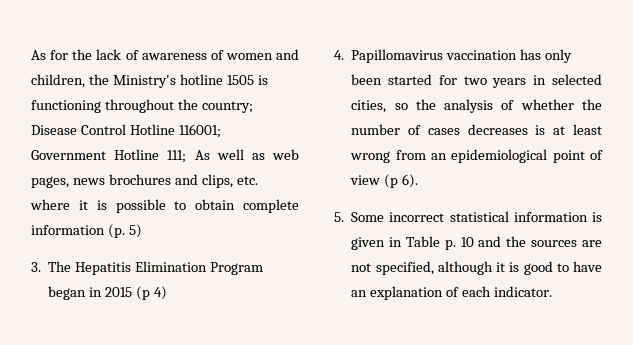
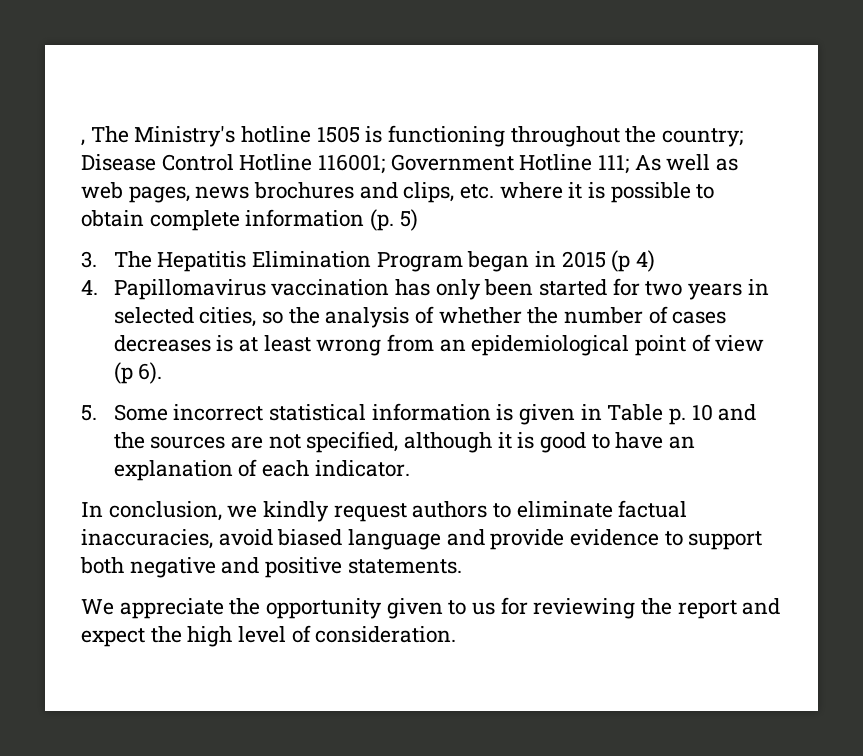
[31,49,299,60] [31,74,109,88] As for the lack of awareness of women and children, the -> [81,126,129,146] , The
(552, 291) none -> [81,500,688,522] [81,529,763,550] [80,557,462,578] [81,597,781,619] [81,625,457,647] // In conclusion, we kindly request authors to eliminate factual inaccuracies, avoid biased language and provide evidence to support both negative and positive statements. // We appreciate the opportunity given to us for reviewing the report and expect the high level of consideration.

